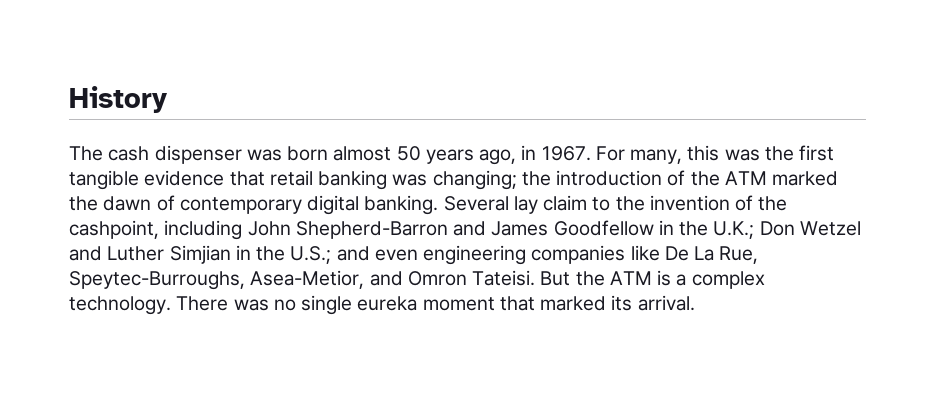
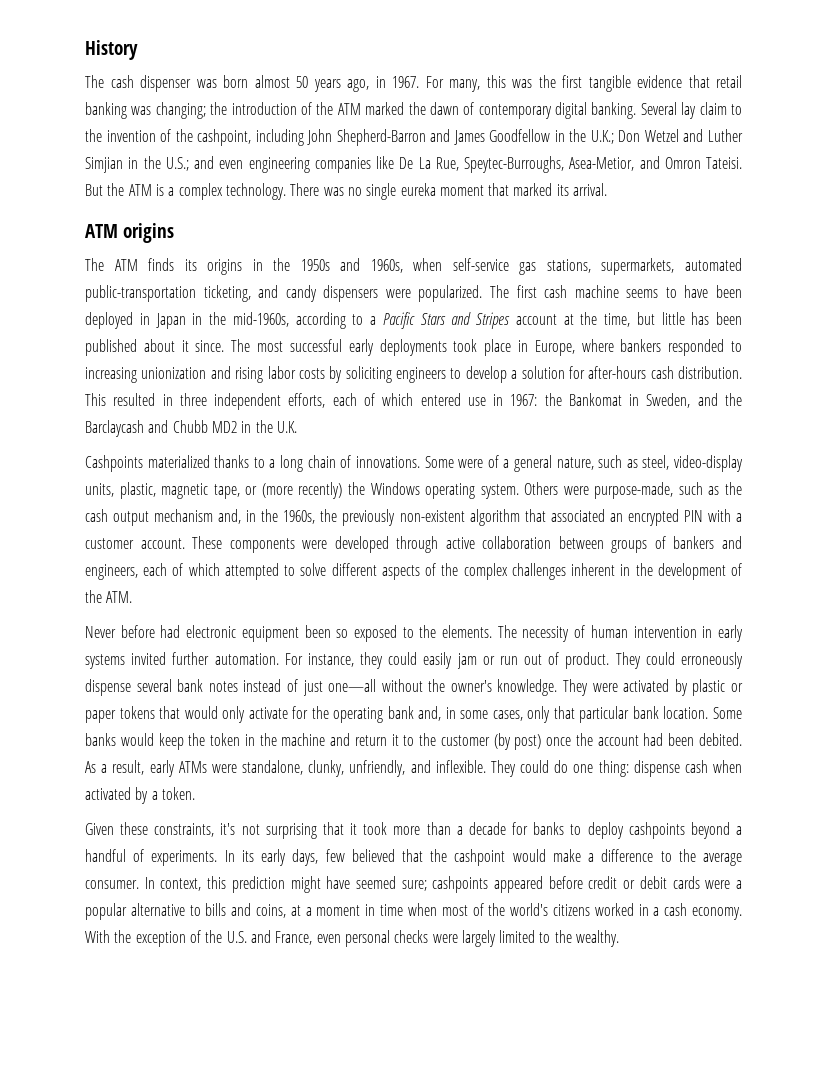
(695, 303) none -> [85,223,174,243] [85,258,743,275] [85,285,742,302] [85,312,742,329] [85,339,742,356] [85,366,742,383] [85,393,743,410] [85,420,297,437] [85,455,743,472] [85,482,742,499] [85,509,742,526] [85,536,743,553] [85,563,742,580] [85,590,133,603] [85,625,743,642] [85,652,743,669] [85,679,743,696] [85,706,742,723] [85,733,743,750] [85,760,742,777] [85,787,195,804] [85,822,742,839] [85,849,742,866] [85,876,742,893] [85,903,742,920] [85,930,620,947] // ATM origins // The ATM finds its origins in the 1950s and 1960s, when self-service gas stations, supermarkets, automated public-transportation ticketing, and candy dispensers were popularized. The first cash machine seems to have been deployed in Japan in the mid-1960s, according to a Pacific Stars and Stripes account at the time, but little has been published about it since. The most successful early deployments took place in Europe, where bankers responded to increasing unionization and rising labor costs by soliciting engineers to develop a solution for after-hours cash distribution. This resulted in three independent efforts, each of which entered use in 1967: the Bankomat in Sweden, and the Barclaycash and Chubb MD2 in the U.K. // Cashpoints materialized thanks to a long chain of innovations. Some were of a general nature, such as steel, video-display units, plastic, magnetic tape, or (more recently) the Windows operating system. Others were purpose-made, such as the cash output mechanism and, in the 1960s, the previously non-existent algorithm that associated an encrypted PIN with a customer account. These components were developed through active collaboration between groups of bankers and engineers, each of which attempted to solve different aspects of the complex challenges inherent in the development of the ATM. // Never before had electronic equipment been so exposed to the elements. The necessity of human intervention in early systems invited further automation. For instance, they could easily jam or run out of product. They could erroneously dispense several bank notes instead of just one—all without the owner's knowledge. They were activated by plastic or paper tokens that would only activate for the operating bank and, in some cases, only that particular bank location. Some banks would keep the token in the machine and return it to the customer (by post) once the account had been debited. As a result, early ATMs were standalone, clunky, unfriendly, and inflexible. They could do one thing: dispense cash when activated by a token. // Given these constraints, it's not surprising that it took more than a decade for banks to deploy cashpoints beyond a handful of experiments. In its early days, few believed that the cashpoint would make a difference to the average consumer. In context, this prediction might have seemed sure; cashpoints appeared before credit or debit cards were a popular alternative to bills and coins, at a moment in time when most of the world's citizens worked in a cash economy. With the exception of the U.S. and France, even personal checks were largely limited to the wealthy.

